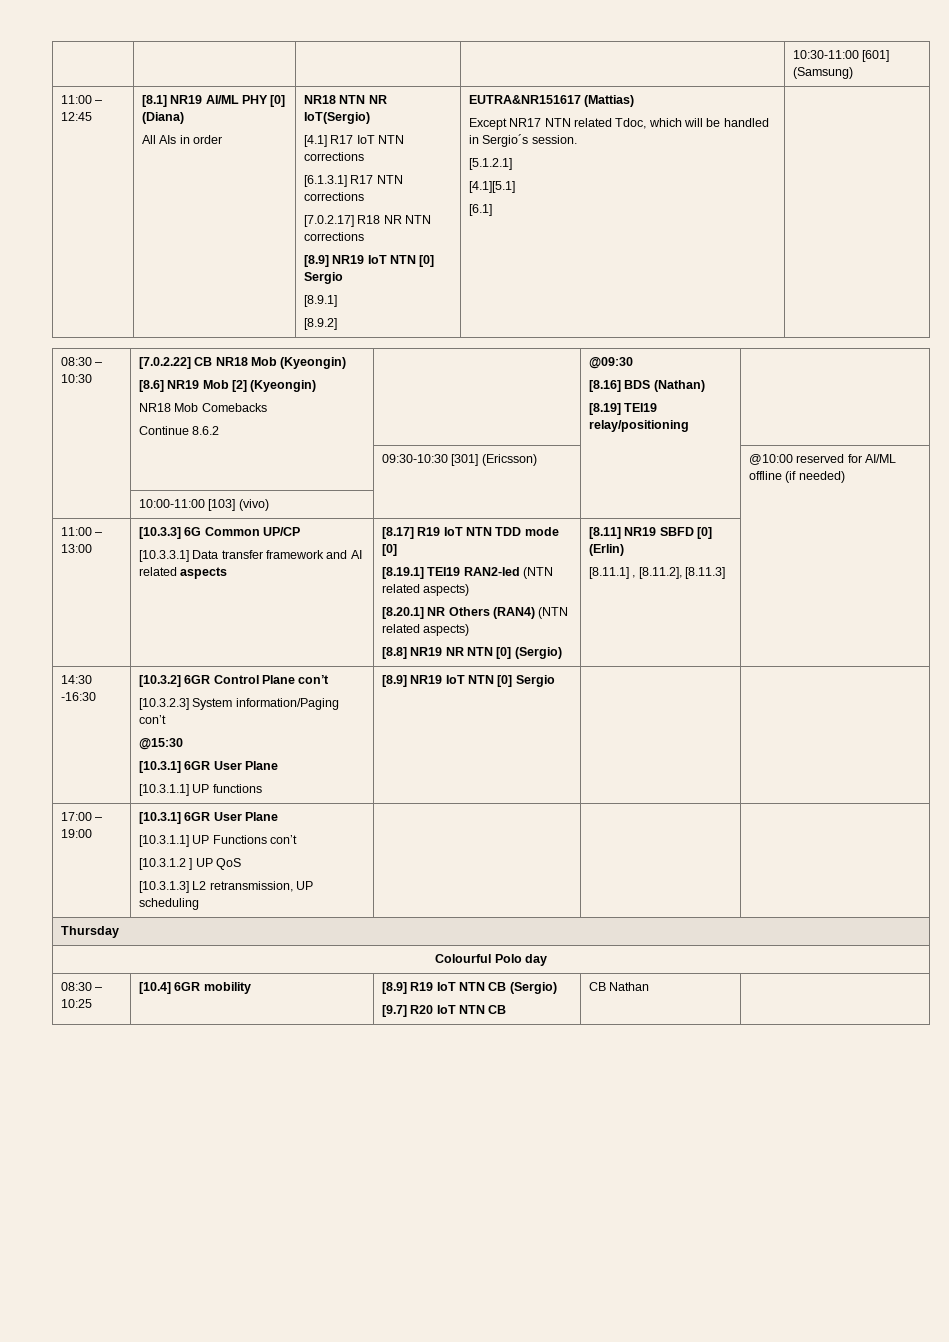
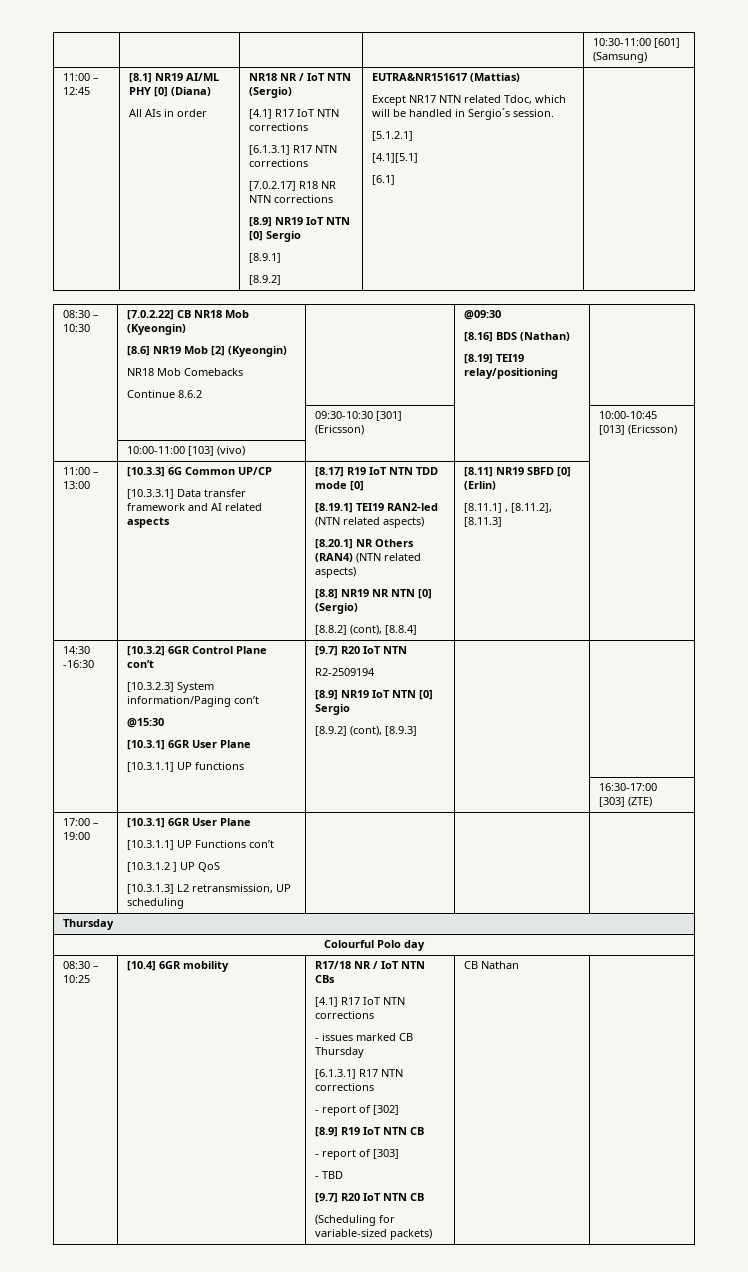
[339,95,387,104] [303,112,370,124] NTN NR IoT(Sergio) -> [279,73,351,81] [248,87,292,98] NR / IoT NTN (Sergio)
[748,454,896,465] [748,471,845,483] @10:00 reserved for AI/ML offline (if needed) -> [598,411,657,419] [598,425,677,435] 10:00-10:45 [013] (Ericsson)
(562, 653) none -> [314,625,417,635] // [8.8.2] (cont), [8.8.4]
[381,675,555,687] [8.9] NR19 IoT NTN [0] Sergio | | -> [314,646,407,656] [314,668,375,676] [314,690,433,700] [314,704,350,715] [314,726,417,736] [598,783,657,791] [598,797,652,807] [9.7] R20 IoT NTN // R2-2509194 // [8.9] NR19 IoT NTN [0] Sergio // [8.9.2] (cont), [8.9.3] | | // | | | | 16:30-17:00 [303] (ZTE)
(251, 988) none -> [314,961,425,969] [314,975,335,983] [314,997,405,1007] [314,1011,374,1019] [314,1033,413,1041] [314,1047,364,1058] [314,1069,403,1079] [314,1083,374,1091] [314,1105,399,1116] R17/18 NR / IoT NTN CBs // [4.1] R17 IoT NTN corrections // - issues marked CB Thursday // [6.1.3.1] R17 NTN corrections // - report of [302] //
[509,982,557,994] (Sergio) -> [314,1149,399,1160] [314,1171,343,1179] // - report of [303] // - TBD
(507, 1009) none -> [314,1215,395,1226] [314,1229,432,1240] // (Scheduling for variable-sized packets)

